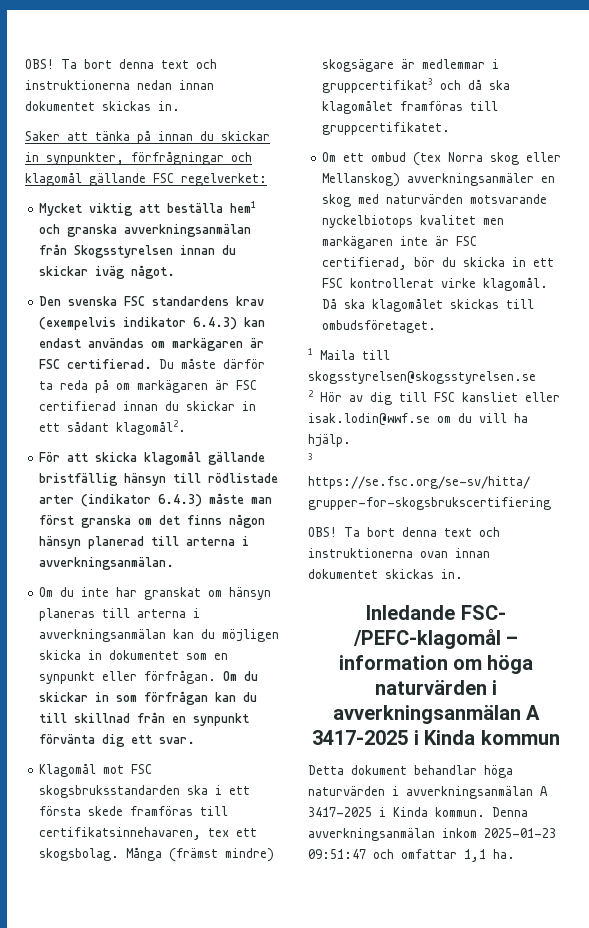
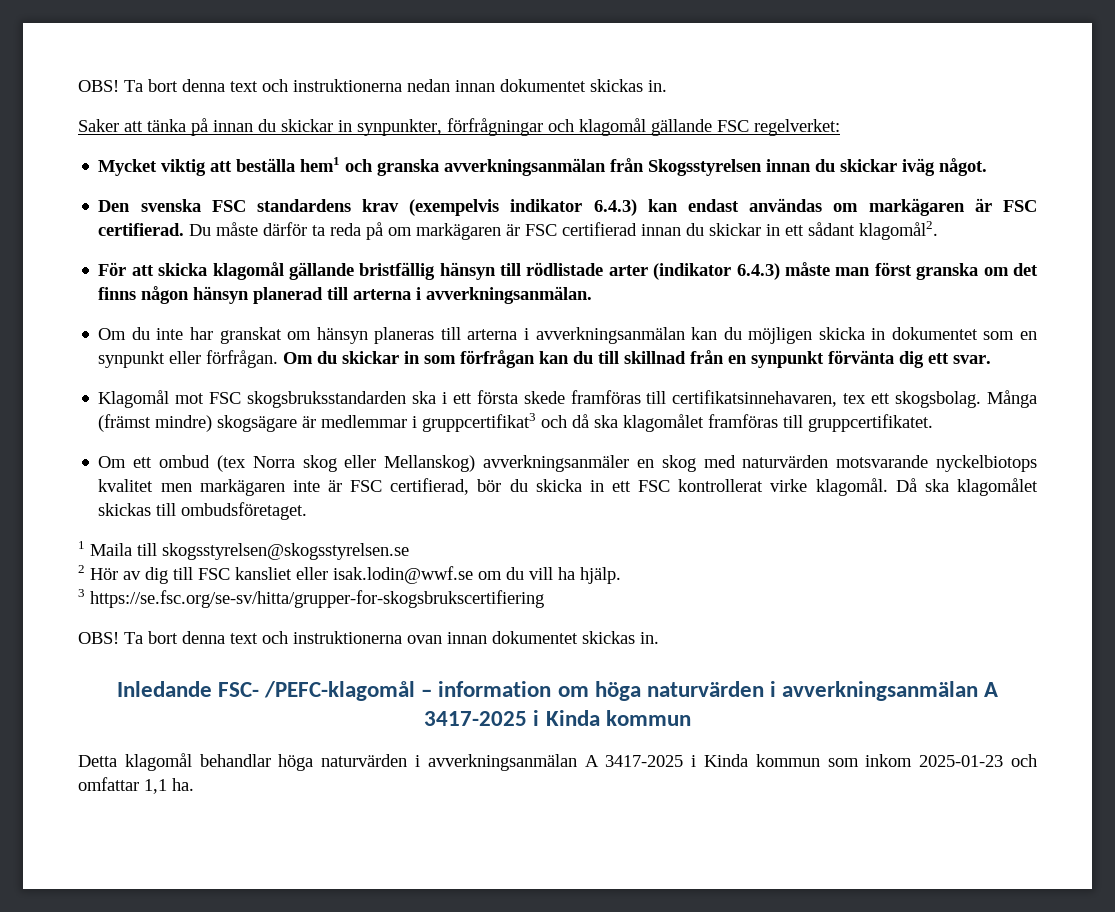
[351,765,407,775] dokument -> [124,753,192,771] klagomål
[435,807,528,817] [308,828,435,841] kommun. Denna avverkningsanmälan -> [755,754,859,767] kommun som
[308,849,366,859] 09:51:47 -> (1004, 761) none

